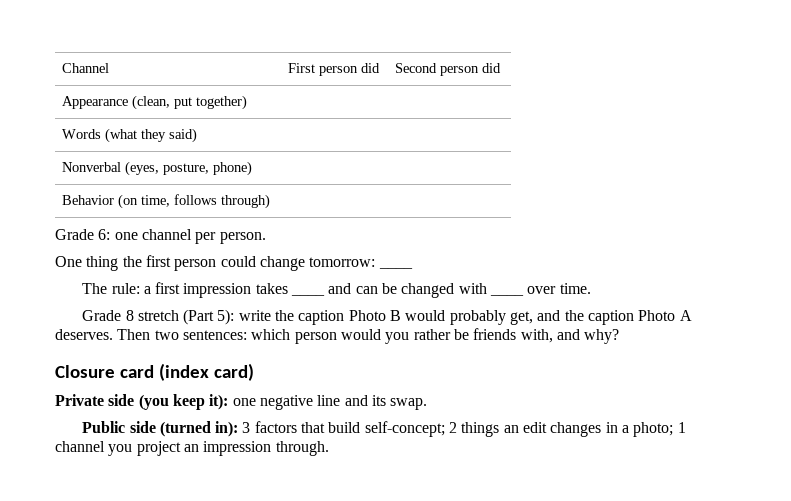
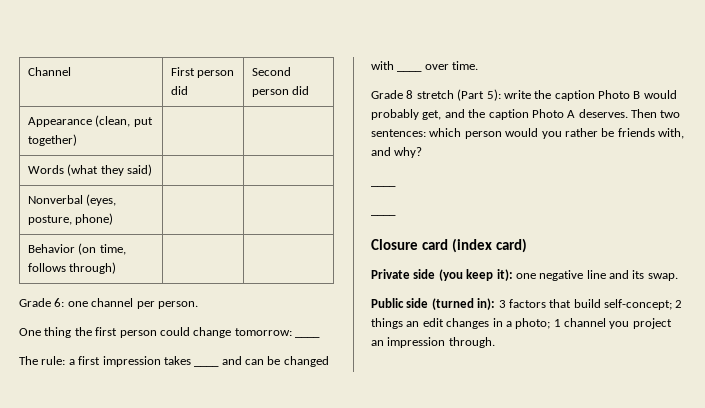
(620, 336) none -> [371,185,396,187] [371,214,396,216] // ____ // ____

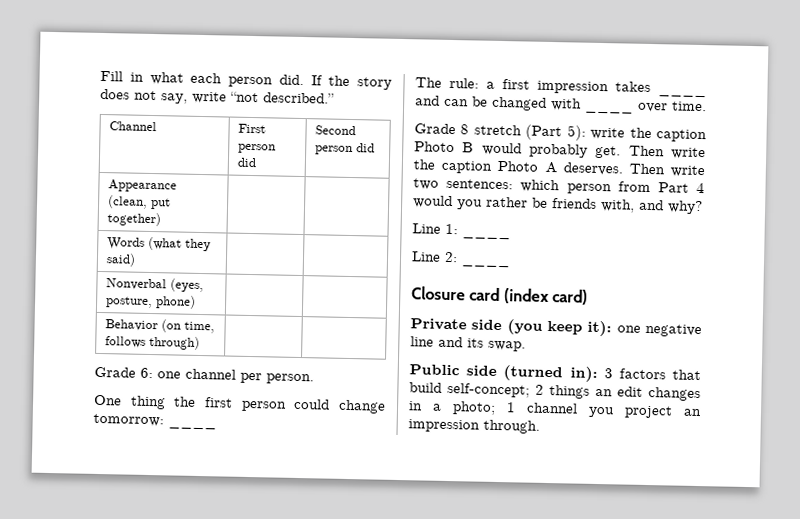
(28, 71) none -> [100,70,392,90] [100,88,335,104] Fill in what each person did. If the story does not say, write “not described.” //
[422,109,465,120] get, and -> [595,145,706,160] get. Then write
(657, 113) none -> [670,165,705,178] write
(502, 135) none -> [617,181,705,194] from Part 4
[371,185,396,187] ____ // -> [412,223,511,240] [411,251,458,263] Line 1: ____ // Line 2:

